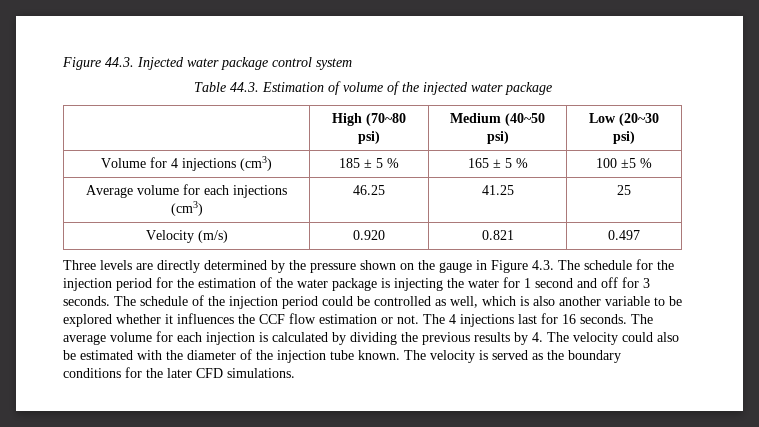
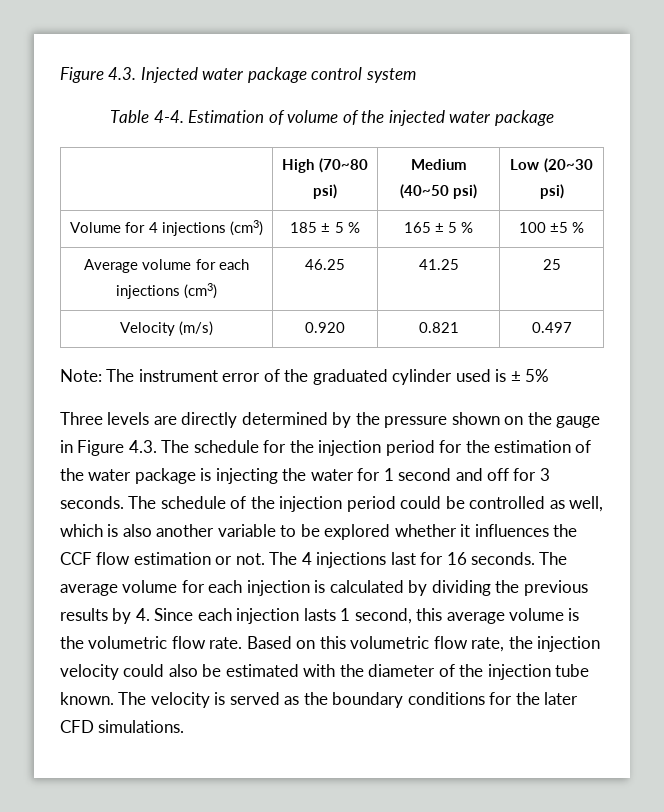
[62,57,134,70] Figure 44.3. -> [60,67,137,83] Figure 4.3.
[229,82,259,92] 44.3. -> [153,110,184,123] 4-4.
(640, 235) none -> [60,369,550,385] // Note: The instrument error of the graduated cylinder used is ± 5%
[547,332,569,342] The -> [154,608,580,624] [60,636,601,652] Since each injection lasts 1 second, this average volume is the volumetric flow rate. Based on this volumetric flow rate, the injection

